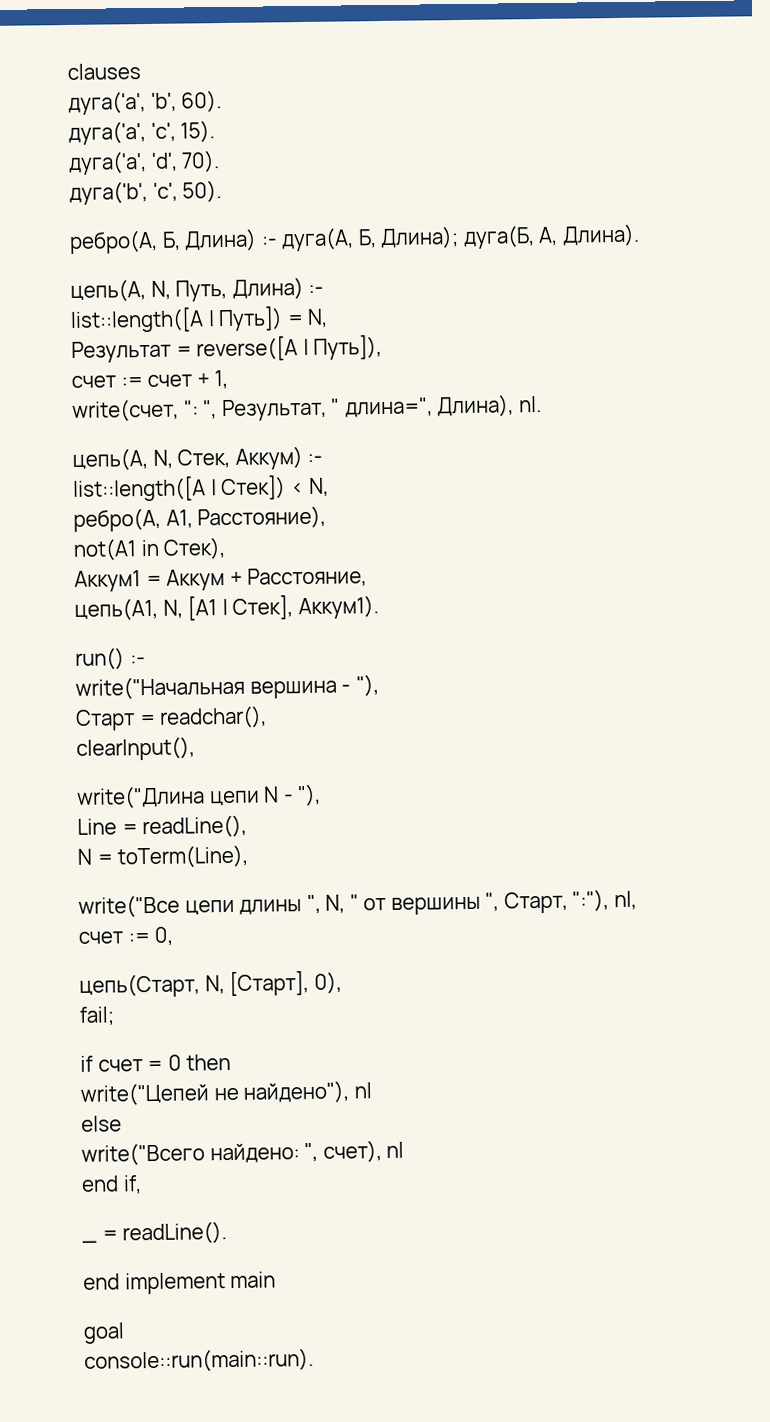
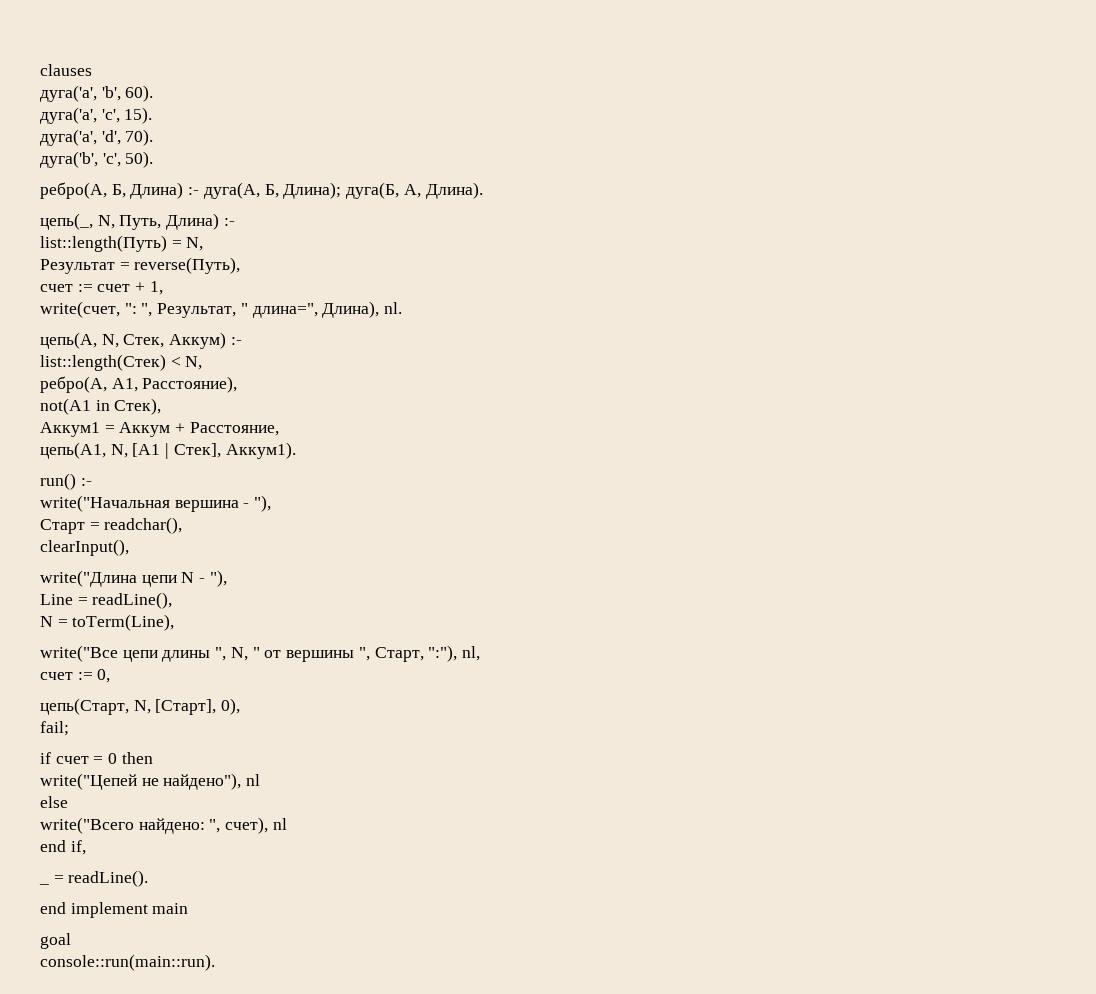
[70,279,146,302] цепь(А, -> [40,213,93,230] цепь(_,
[70,306,284,333] list::length([А | Путь]) -> [40,235,167,252] list::length(Путь)
[196,335,383,362] reverse([А | Путь]), -> [134,257,241,274] reverse(Путь),
[73,475,287,502] list::length([А | Стек]) -> [40,354,166,371] list::length(Стек)

